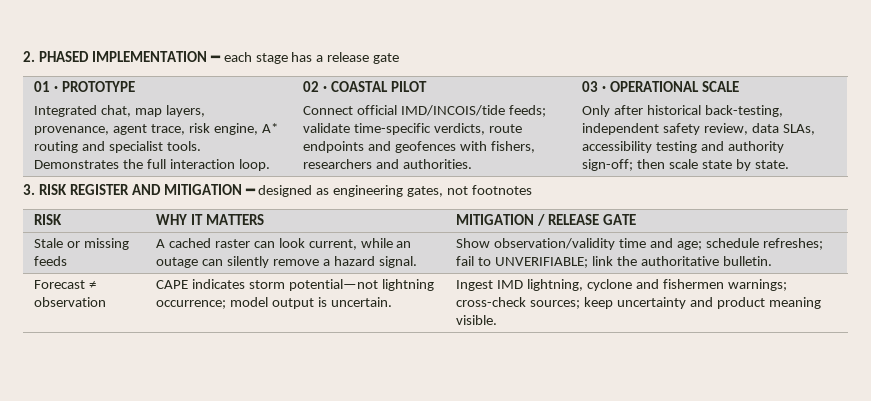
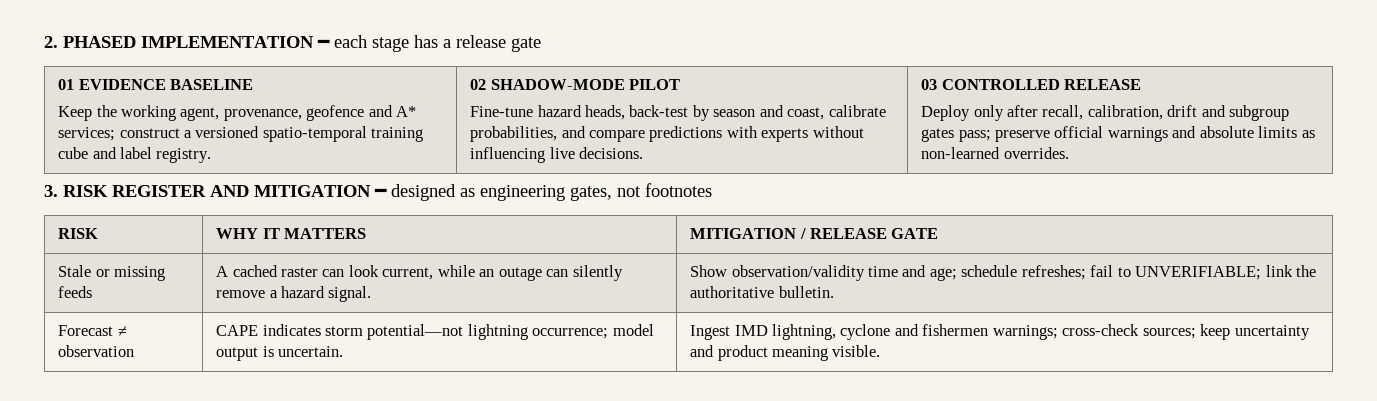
[53,81,135,92] [34,105,205,117] [34,123,278,135] [34,141,201,153] [34,159,270,171] · PROTOTYPE // Integrated chat, map layers, provenance, agent trace, risk engine, A* routing and specialist tools. Demonstrates the full interaction loop. -> [78,79,254,90] [58,105,417,121] [58,126,424,142] [58,147,212,163] EVIDENCE BASELINE // Keep the working agent, provenance, geofence and A* services; construct a versioned spatio-temporal training cube and label registry.
[322,81,388,92] · COASTAL -> [490,79,625,90] SHADOW-MODE
[303,105,546,117] [303,123,522,135] [303,141,535,153] [303,159,472,169] [582,81,739,92] [582,105,783,117] [582,123,815,135] [582,141,784,153] [582,159,789,171] Connect official IMD/INCOIS/tide feeds; validate time-specific verdicts, route endpoints and geofences with fishers, researchers and authorities. | 03 · OPERATIONAL SCALE // Only after historical back-testing, independent safety review, data SLAs, accessibility testing and authority sign-off; then scale state by state. -> [470,105,886,121] [470,126,864,142] [470,147,644,163] [921,79,1142,90] [921,105,1290,121] [921,126,1315,142] [921,147,1069,159] Fine-tune hazard heads, back-test by season and coast, calibrate probabilities, and compare predictions with experts without influencing live decisions. | 03 CONTROLLED RELEASE // Deploy only after recall, calibration, drift and subgroup gates pass; preserve official warnings and absolute limits as non-learned overrides.

